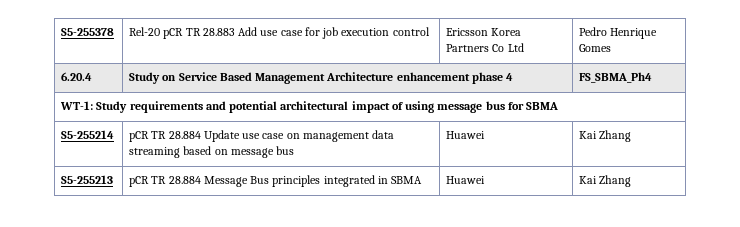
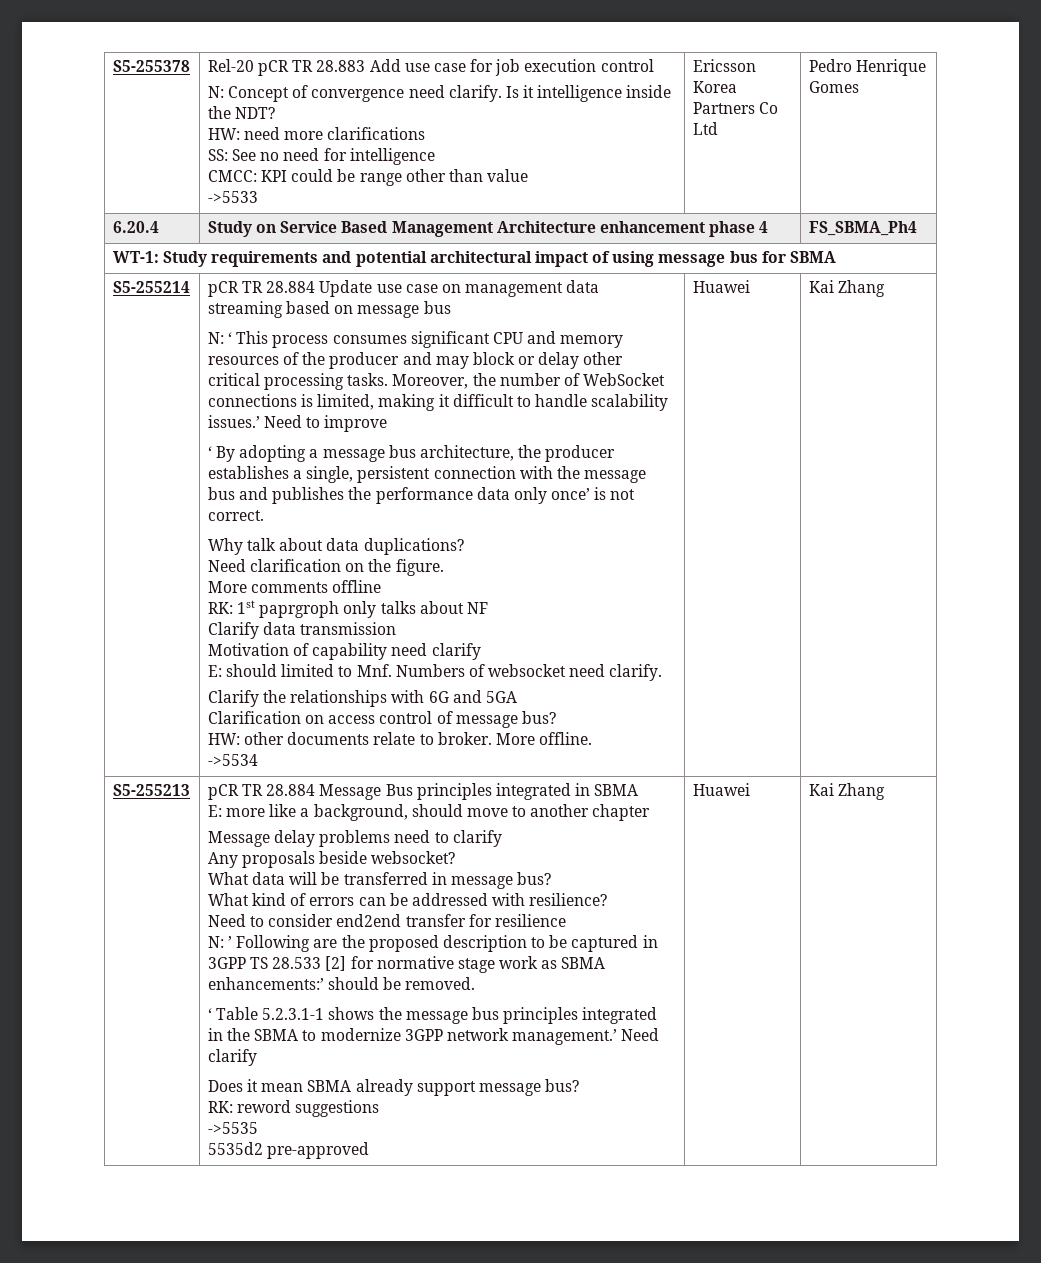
(430, 31) none -> [207,85,672,102] [207,106,275,119] [207,127,426,140] [207,148,435,165] [207,169,529,186] [207,191,258,203] // N: Concept of convergence need clarify. Is it intelligence inside the NDT? // HW: need more clarifications // SS: See no need for intelligence // CMCC: KPI could be range other than value // ->5533
(295, 150) none -> [207,331,624,348] [207,352,624,369] [207,373,666,390] [207,394,669,411] [207,415,388,432] [207,445,616,462] [207,466,647,483] [207,487,636,504] [207,510,264,521] [207,538,464,555] [207,559,444,576] [207,580,382,593] [207,600,488,618] [207,622,397,639] [207,643,481,660] [207,664,663,681] [207,690,517,707] [207,711,556,728] [207,732,593,745] [207,754,258,766] // N: ‘ This process consumes significant CPU and memory resources of the producer and may block or delay other critical processing tasks. Moreover, the number of WebSocket connections is limited, making it difficult to handle scalability issues.’ Need to improve // ‘ By adopting a message bus architecture, the producer establishes a single, persistent connection with the message bus and publishes the performance data only once’ is not correct. // Why talk about data duplications? // Need clarification on the figure. // More comments offline // RK: 1st paprgroph only talks about NF // Clarify data transmission // Motivation of capability need clarify // E: should limited to Mnf. Numbers of websocket need clarify. // Clarify the relationships with 6G and 5GA // Clarification on access control of message bus? // HW: other documents relate to broker. More offline. // ->5534
(423, 180) none -> [207,804,651,821] [207,830,502,847] [207,851,456,868] [207,872,552,889] [207,893,608,906] [207,914,566,927] [207,935,658,952] [207,956,606,973] [207,977,476,990] [207,1007,658,1024] [207,1028,660,1045] [207,1049,257,1066] [207,1079,580,1096] [207,1100,380,1117] [207,1122,258,1134] [207,1142,369,1159] // E: more like a background, should move to another chapter // Message delay problems need to clarify // Any proposals beside websocket? // What data will be transferred in message bus? // What kind of errors can be addressed with resilience? // Need to consider end2end transfer for resilience // N: ’ Following are the proposed description to be captured in 3GPP TS 28.533 [2] for normative stage work as SBMA enhancements:’ should be removed. // ‘ Table 5.2.3.1-1 shows the message bus principles integrated in the SBMA to modernize 3GPP network management.’ Need clarify // Does it mean SBMA already support message bus? // RK: reword suggestions // ->5535 // 5535d2 pre-approved

